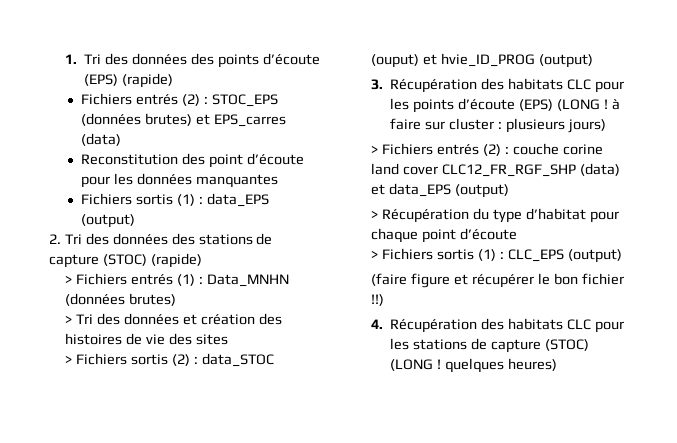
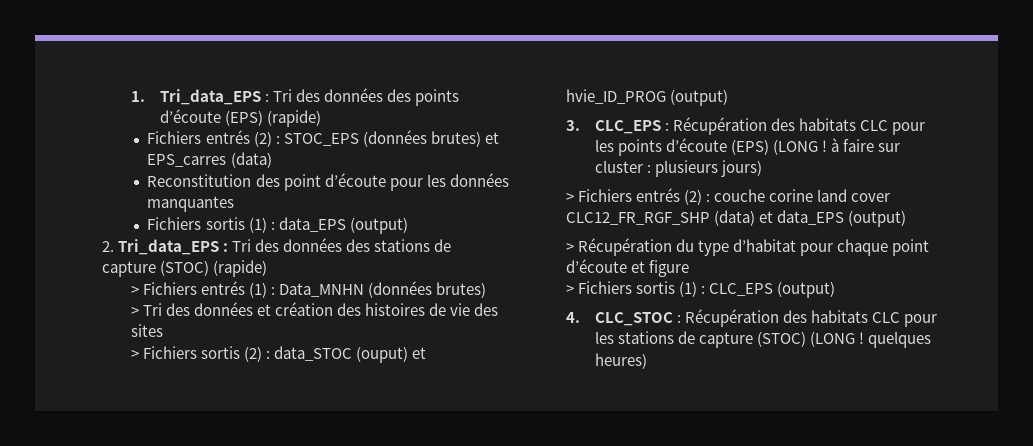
(78, 59) none -> [159,89,270,105] Tri_data_EPS :
(61, 239) none -> [118,239,229,255] Tri_data_EPS :
(384, 84) none -> [594,120,670,134] CLC_EPS :
(518, 234) none -> [631,260,690,277] et figure
[371,273,624,288] [371,294,385,306] // (faire figure et récupérer le bon fichier !!) -> (836, 289) none
(384, 324) none -> [594,312,682,326] CLC_STOC :

